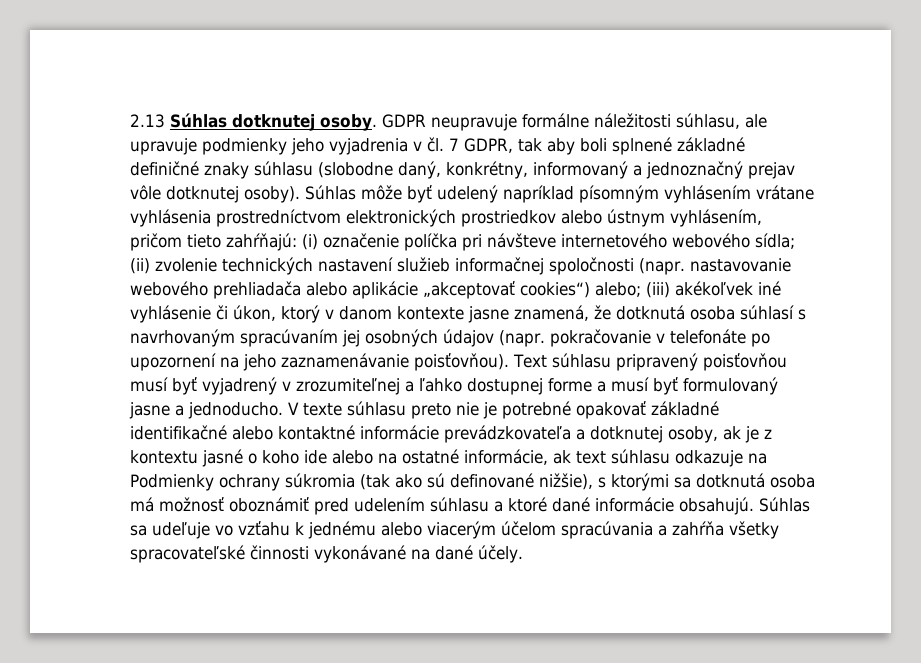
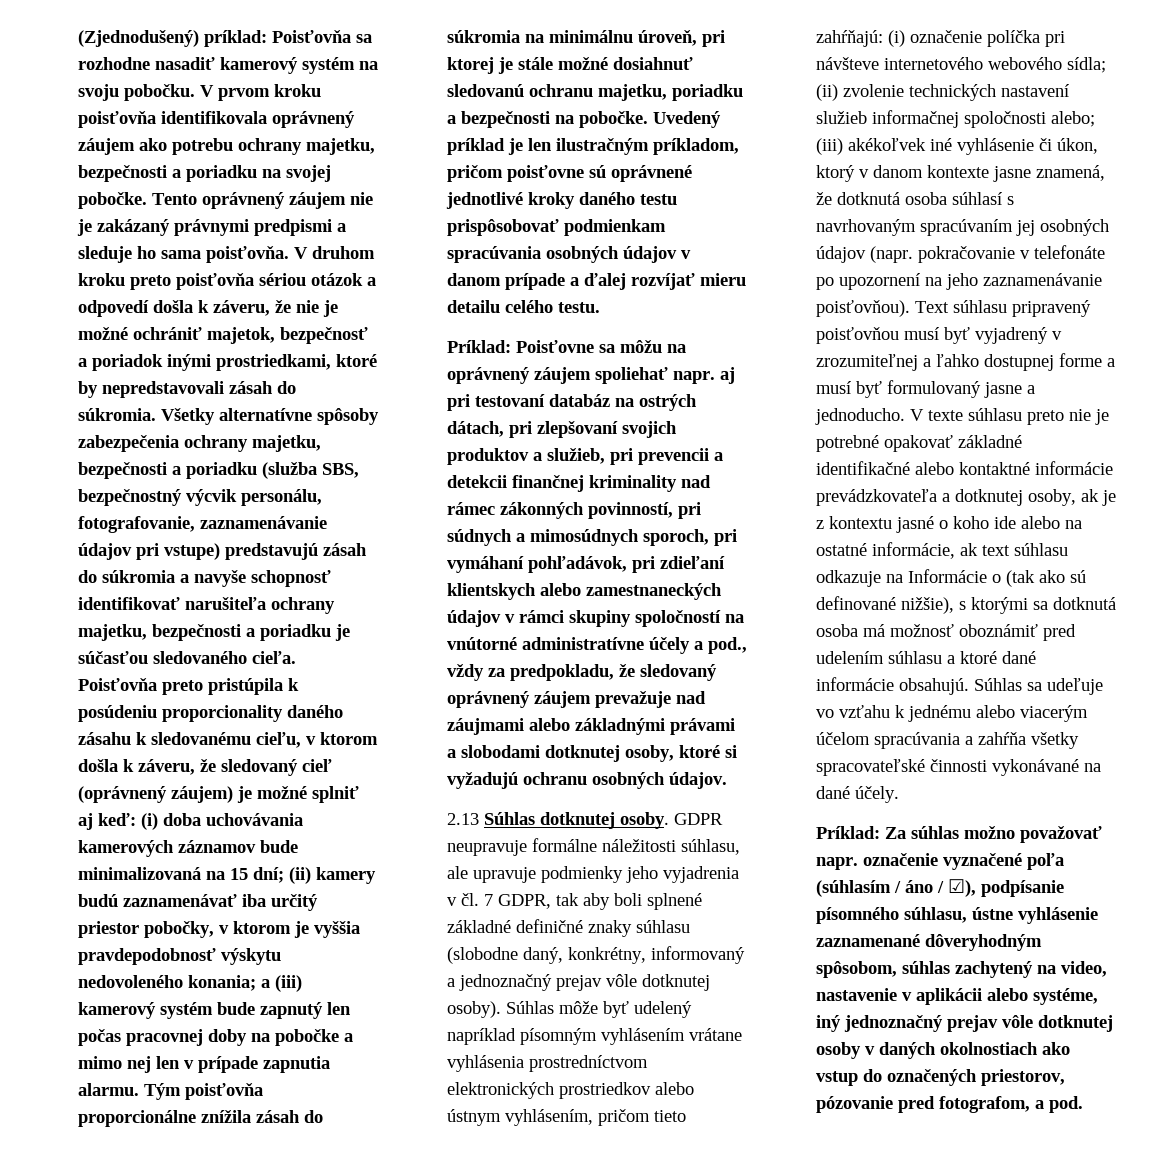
(129, 121) none -> [77,30,372,47] [77,57,378,74] [77,84,321,101] [77,111,355,128] [77,138,375,155] [77,165,331,182] [77,192,373,209] [76,219,346,236] [77,246,375,263] [77,273,376,290] [77,300,338,317] [77,327,368,344] [77,354,377,371] [77,381,296,398] [77,408,379,425] [77,435,321,452] [77,462,359,479] [77,489,322,506] [77,516,327,533] [77,543,367,560] [77,570,331,587] [77,597,335,614] [77,624,350,641] [77,651,296,664] [77,678,299,695] [77,705,343,722] [77,732,378,748] [77,759,332,776] [77,786,359,803] [77,813,303,830] [77,840,298,857] [77,867,376,884] [77,894,318,911] [77,921,360,938] [77,948,281,965] [77,975,302,992] [77,1002,351,1019] [77,1029,353,1046] [77,1056,330,1073] [77,1083,263,1100] [77,1110,323,1127] [446,30,725,47] [446,57,693,74] [446,84,743,101] [446,111,721,128] [446,138,739,155] [446,165,692,182] [445,192,677,209] [446,219,666,236] [446,246,691,263] [446,273,746,290] [446,300,600,313] [446,340,686,353] [446,367,735,384] [446,394,697,411] [446,421,677,438] [446,448,723,465] [446,475,711,492] [446,502,701,519] [446,529,737,546] [446,556,725,573] [446,583,722,600] [446,610,744,627] [446,637,747,654] [446,664,717,681] [446,691,706,708] [446,718,735,735] [446,745,737,762] [446,772,727,789] (Zjednodušený) príklad: Poisťovňa sa rozhodne nasadiť kamerový systém na svoju pobočku. V prvom kroku poisťovňa identifikovala oprávnený záujem ako potrebu ochrany majetku, bezpečnosti a poriadku na svojej pobočke. Tento oprávnený záujem nie je zakázaný právnymi predpismi a sleduje ho sama poisťovňa. V druhom kroku preto poisťovňa sériou otázok a odpovedí došla k záveru, že nie je možné ochrániť majetok, bezpečnosť a poriadok inými prostriedkami, ktoré by nepredstavovali zásah do súkromia. Všetky alternatívne spôsoby zabezpečenia ochrany majetku, bezpečnosti a poriadku (služba SBS, bezpečnostný výcvik personálu, fotografovanie, zaznamenávanie údajov pri vstupe) predstavujú zásah do súkromia a navyše schopnosť identifikovať narušiteľa ochrany majetku, bezpečnosti a poriadku je súčasťou sledovaného cieľa. Poisťovňa preto pristúpila k posúdeniu proporcionality daného zásahu k sledovanému cieľu, v ktorom došla k záveru, že sledovaný cieľ (oprávnený záujem) je možné splniť aj keď: (i) doba uchovávania kamerových záznamov bude minimalizovaná na 15 dní; (ii) kamery budú zaznamenávať iba určitý priestor pobočky, v ktorom je vyššia pravdepodobnosť výskytu nedovoleného konania; a (iii) kamerový systém bude zapnutý len počas pracovnej doby na pobočke a mimo nej len v prípade zapnutia alarmu. Tým poisťovňa proporcionálne znížila zásah do súkromia na minimálnu úroveň, pri ktorej je stále možné dosiahnuť sledovanú ochranu majetku, poriadku a bezpečnosti na pobočke. Uvedený príklad je len ilustračným príkladom, pričom poisťovne sú oprávnené jednotlivé kroky daného testu prispôsobovať podmienkam spracúvania osobných údajov v danom prípade a ďalej rozvíjať mieru detailu celého testu. // Príklad: Poisťovne sa môžu na oprávnený záujem spoliehať napr. aj pri testovaní databáz na ostrých dátach, pri zlepšovaní svojich produktov a služieb, pri prevencii a detekcii finančnej kriminality nad rámec zákonných povinností, pri súdnych a mimosúdnych sporoch, pri vymáhaní pohľadávok, pri zdieľaní klientskych alebo zamestnaneckých údajov v rámci skupiny spoločností na vnútorné administratívne účely a pod., vždy za predpokladu, že sledovaný oprávnený záujem prevažuje nad záujmami alebo základnými právami a slobodami dotknutej osoby, ktoré si vyžadujú ochranu osobných údajov. //
[638,258,791,275] [129,281,590,299] (napr. nastavovanie webového prehliadača alebo aplikácie „akceptovať cookies“) -> (1046, 119) none
[129,473,355,491] Podmienky ochrany súkromia -> [907,569,1001,583] Informácie o
(523, 554) none -> [815,826,1102,843] [815,853,1064,870] [815,879,1064,897] [815,907,1098,924] [815,934,1042,951] [815,961,1107,978] [815,988,1098,1005] [815,1015,1113,1032] [815,1042,1070,1059] [815,1069,1065,1086] [815,1096,1083,1113] // Príklad: Za súhlas možno považovať napr. označenie vyznačené poľa (súhlasím / áno / ☑), podpísanie písomného súhlasu, ústne vyhlásenie zaznamenané dôveryhodným spôsobom, súhlas zachytený na video, nastavenie v aplikácii alebo systéme, iný jednoznačný prejav vôle dotknutej osoby v daných okolnostiach ako vstup do označených priestorov, pózovanie pred fotografom, a pod.

